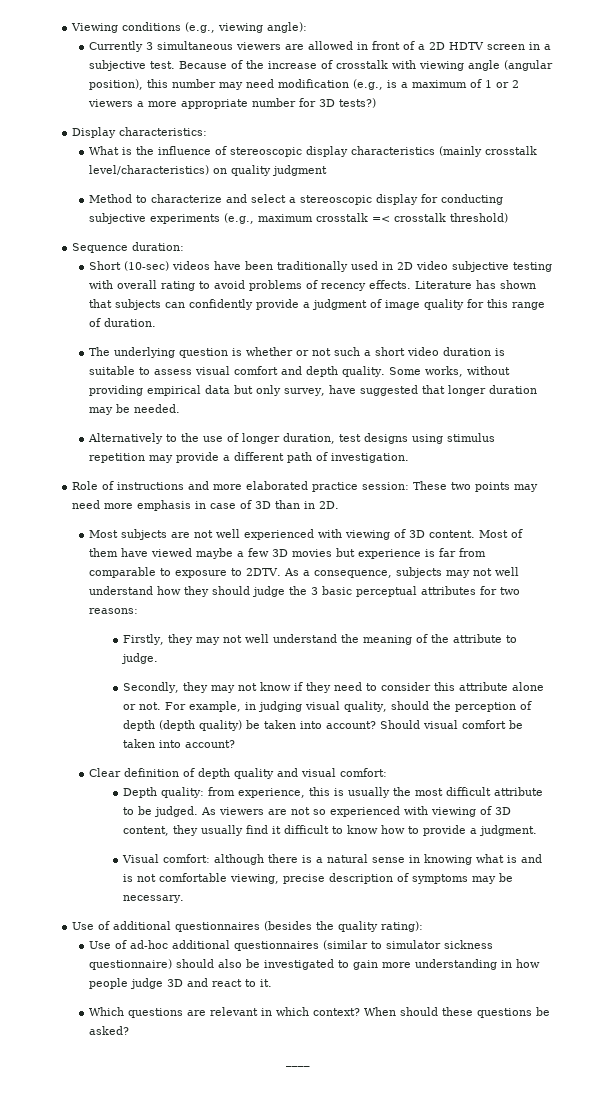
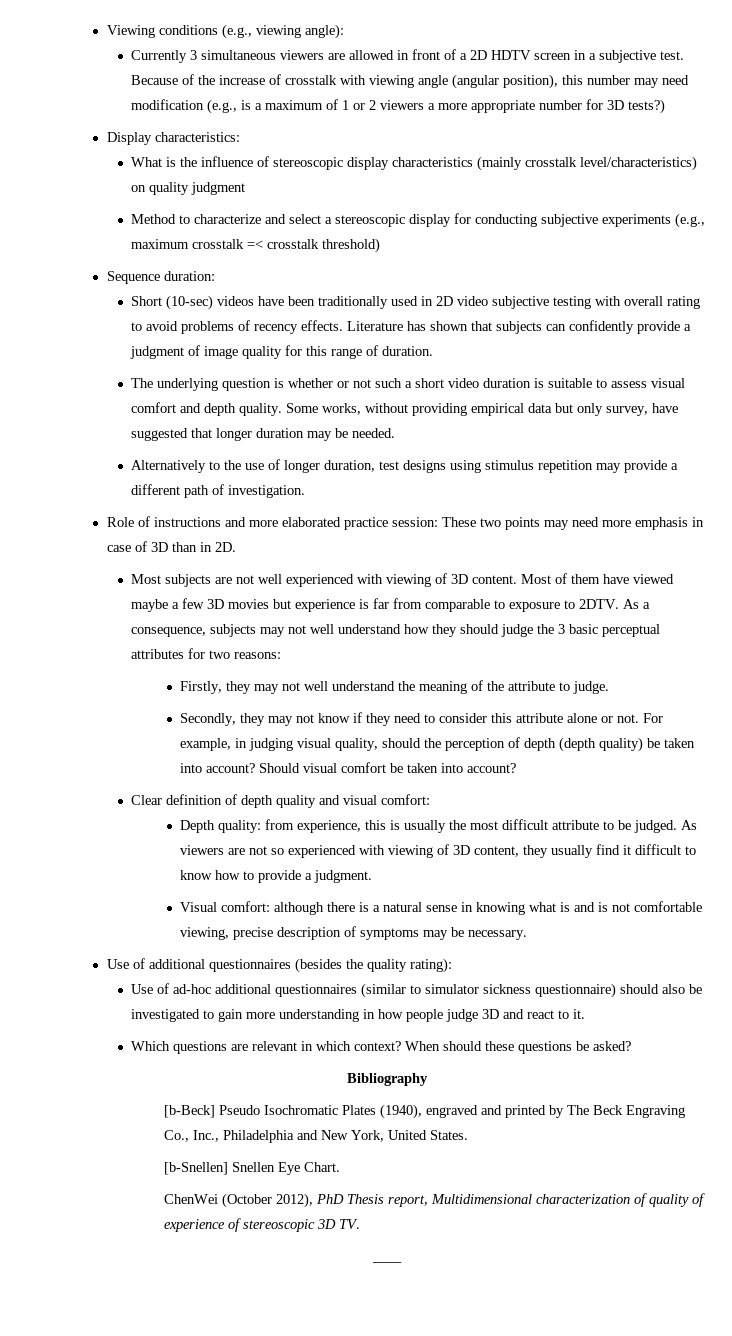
(129, 1030) none -> [346,1073,428,1086] [164,1104,686,1119] [164,1130,469,1143] [164,1162,341,1175] [164,1193,706,1208] [164,1218,361,1232] // Bibliography // [b-Beck] Pseudo Isochromatic Plates (1940), engraved and printed by The Beck Engraving Co., Inc., Philadelphia and New York, United States. // [b-Snellen] Snellen Eye Chart. // ChenWei (October 2012), PhD Thesis report, Multidimensional characterization of quality of experience of stereoscopic 3D TV.

